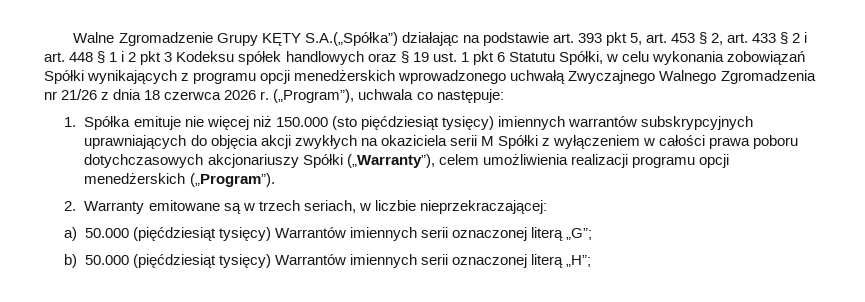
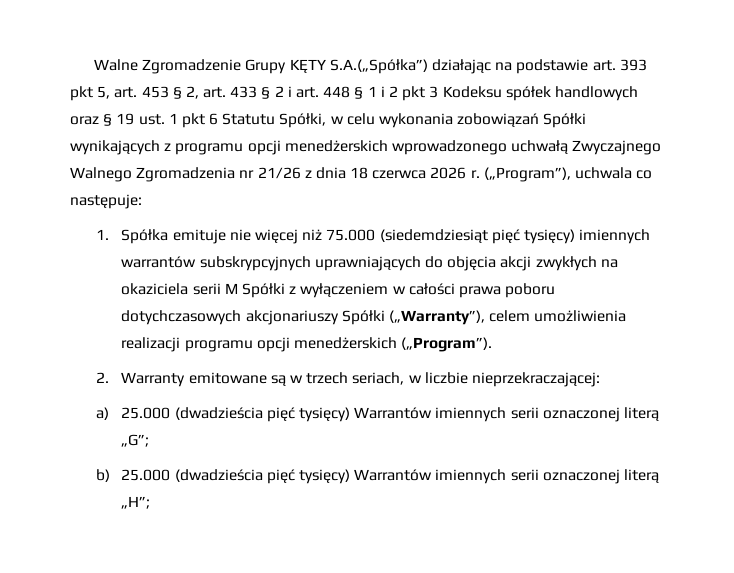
[275,116,439,130] 150.000 (sto pięćdziesiąt -> [326,229,520,244] 75.000 (siedemdziesiąt pięć
[84,227,216,241] 50.000 (pięćdziesiąt -> [121,407,295,422] 25.000 (dwadzieścia pięć
[84,254,216,268] 50.000 (pięćdziesiąt -> [121,469,295,484] 25.000 (dwadzieścia pięć

